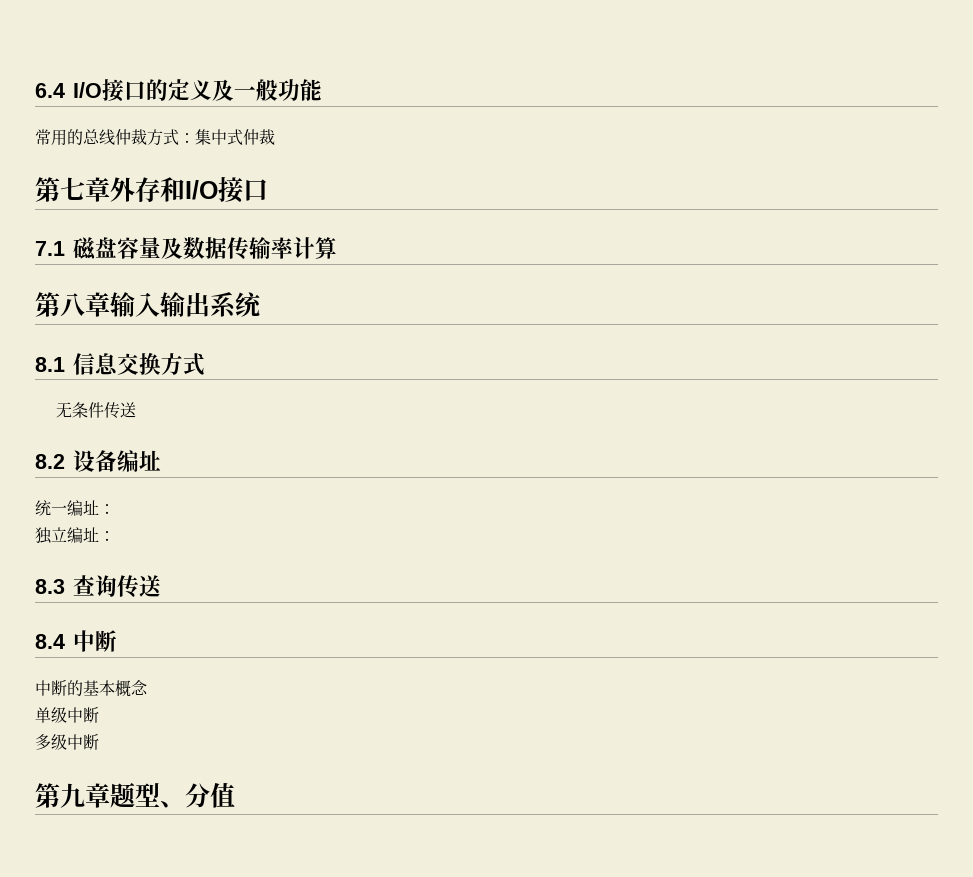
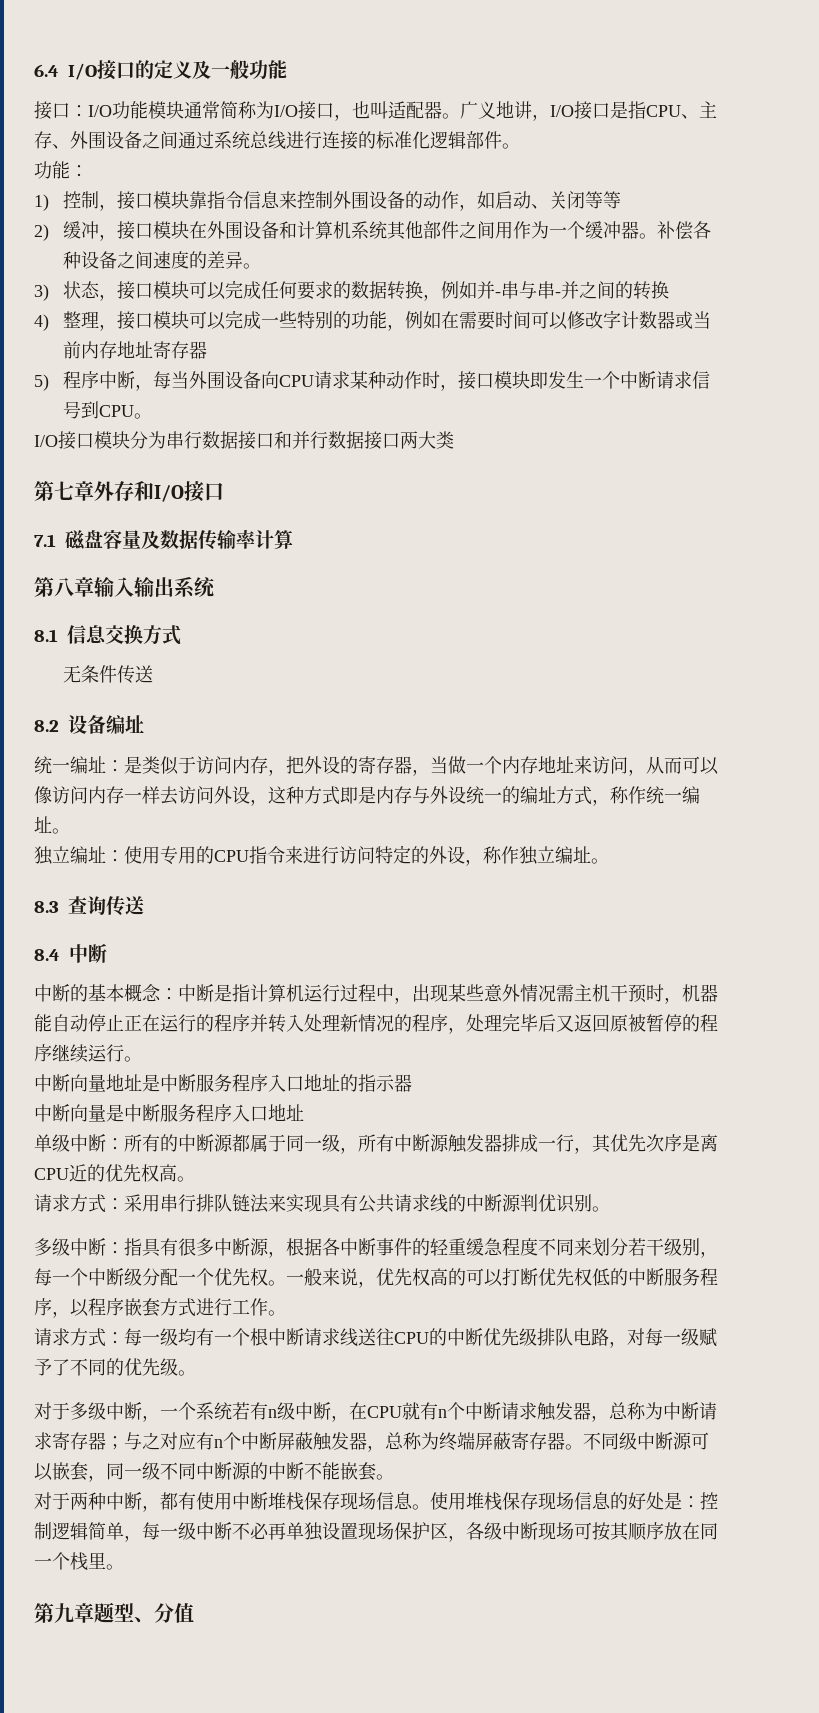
[35,129,275,146] 常用的总线仲裁方式：集中式仲裁 -> [34,101,717,121] [34,131,520,150] [34,161,88,179] [34,191,621,211] [34,221,711,241] [62,251,261,269] [34,280,669,301] [34,310,711,331] [62,341,207,359] [34,371,710,391] [62,401,152,419] [34,431,454,450] 接口：I/O功能模块通常简称为I/O接口，也叫适配器。广义地讲，I/O接口是指CPU、主存、外围设备之间通过系统总线进行连接的标准化逻辑部件。 // 功能： // 1)控制，接口模块靠指令信息来控制外围设备的动作，如启动、关闭等等 // 2)缓冲，接口模块在外围设备和计算机系统其他部件之间用作为一个缓冲器。补偿各种设备之间速度的差异。 // 3)状态，接口模块可以完成任何要求的数据转换，例如并-串与串-并之间的转换 // 4)整理，接口模块可以完成一些特别的功能，例如在需要时间可以修改字计数器或当前内存地址寄存器 // 5)程序中断，每当外围设备向CPU请求某种动作时，接口模块即发生一个中断请求信号到CPU。 // I/O接口模块分为串行数据接口和并行数据接口两大类
[35,527,115,544] // 独立编址： -> [124,756,719,776] [34,786,700,806] [34,816,70,834] [34,845,609,866] 是类似于访问内存，把外设的寄存器，当做一个内存地址来访问，从而可以像访问内存一样去访问外设，这种方式即是内存与外设统一的编址方式，称作统一编址。 // 独立编址：使用专用的CPU指令来进行访问特定的外设，称作独立编址。
[35,707,99,723] [35,734,99,750] // 单级中断 // 多级中断 -> [160,984,718,1004] [34,1013,718,1034] [34,1044,142,1063] [34,1074,412,1092] [34,1104,304,1122] [34,1134,718,1154] [34,1164,195,1182] [34,1194,610,1213] [34,1238,718,1258] [34,1268,718,1288] [34,1298,286,1318] [34,1328,717,1348] [34,1358,196,1376] [34,1402,717,1422] [34,1432,709,1452] [34,1462,394,1482] [34,1492,718,1512] [34,1522,718,1542] [34,1552,124,1571] ：中断是指计算机运行过程中，出现某些意外情况需主机干预时，机器能自动停止正在运行的程序并转入处理新情况的程序，处理完毕后又返回原被暂停的程序继续运行。 // 中断向量地址是中断服务程序入口地址的指示器 // 中断向量是中断服务程序入口地址 // 单级中断：所有的中断源都属于同一级，所有中断源触发器排成一行，其优先次序是离CPU近的优先权高。 // 请求方式：采用串行排队链法来实现具有公共请求线的中断源判优识别。 // 多级中断：指具有很多中断源，根据各中断事件的轻重缓急程度不同来划分若干级别，每一个中断级分配一个优先权。一般来说，优先权高的可以打断优先权低的中断服务程序，以程序嵌套方式进行工作。 // 请求方式：每一级均有一个根中断请求线送往CPU的中断优先级排队电路，对每一级赋予了不同的优先级。 // 对于多级中断，一个系统若有n级中断，在CPU就有n个中断请求触发器，总称为中断请求寄存器；与之对应有n个中断屏蔽触发器，总称为终端屏蔽寄存器。不同级中断源可以嵌套，同一级不同中断源的中断不能嵌套。 // 对于两种中断，都有使用中断堆栈保存现场信息。使用堆栈保存现场信息的好处是：控制逻辑简单，每一级中断不必再单独设置现场保护区，各级中断现场可按其顺序放在同一个栈里。

